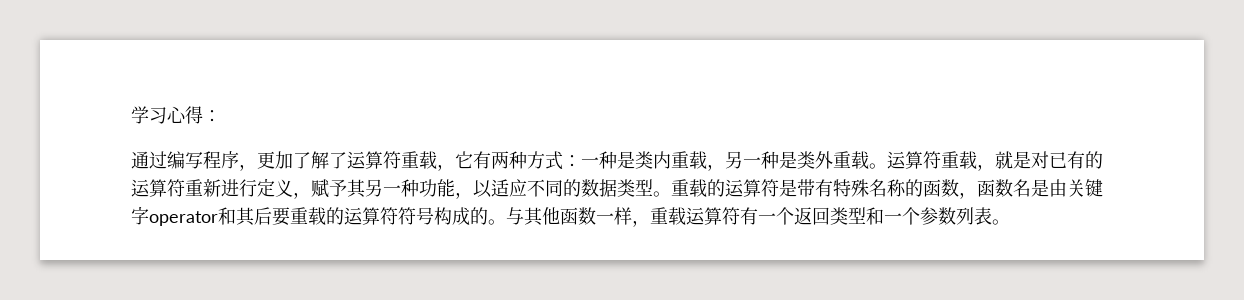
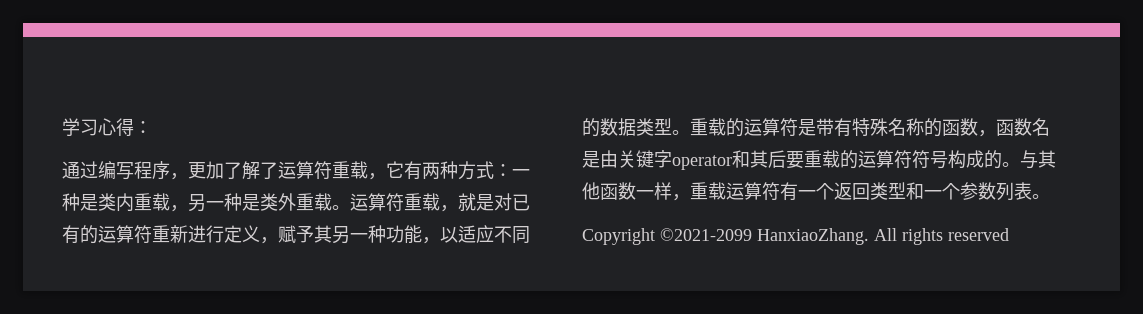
(1010, 222) none -> [582,228,1009,245] // Copyright ©2021-2099 HanxiaoZhang. All rights reserved

